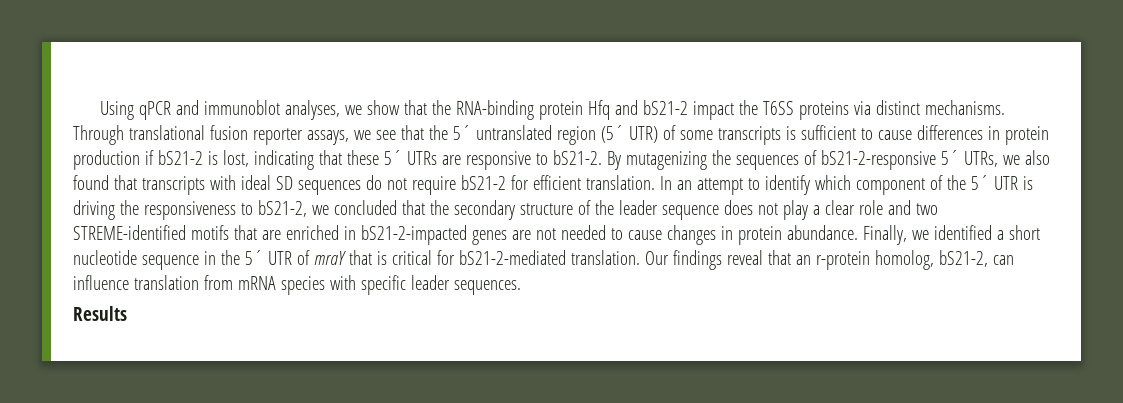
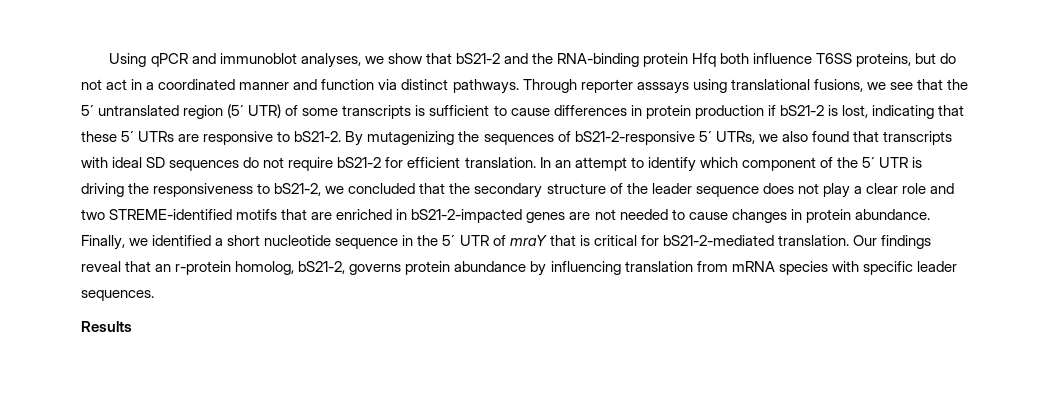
(428, 107) none -> [455,53,528,64] bS21-2 and
[615,100,1006,120] [73,125,349,145] and bS21-2 impact the T6SS proteins via distinct mechanisms. Through translational fusion reporter assays, -> [720,53,957,67] [81,79,863,94] both influence T6SS proteins, but do not act in a coordinated manner and function via distinct pathways. Through reporter asssays using translational fusions,
[992,255,1014,265] [73,275,129,290] can influence -> [349,261,621,276] governs protein abundance by influencing

